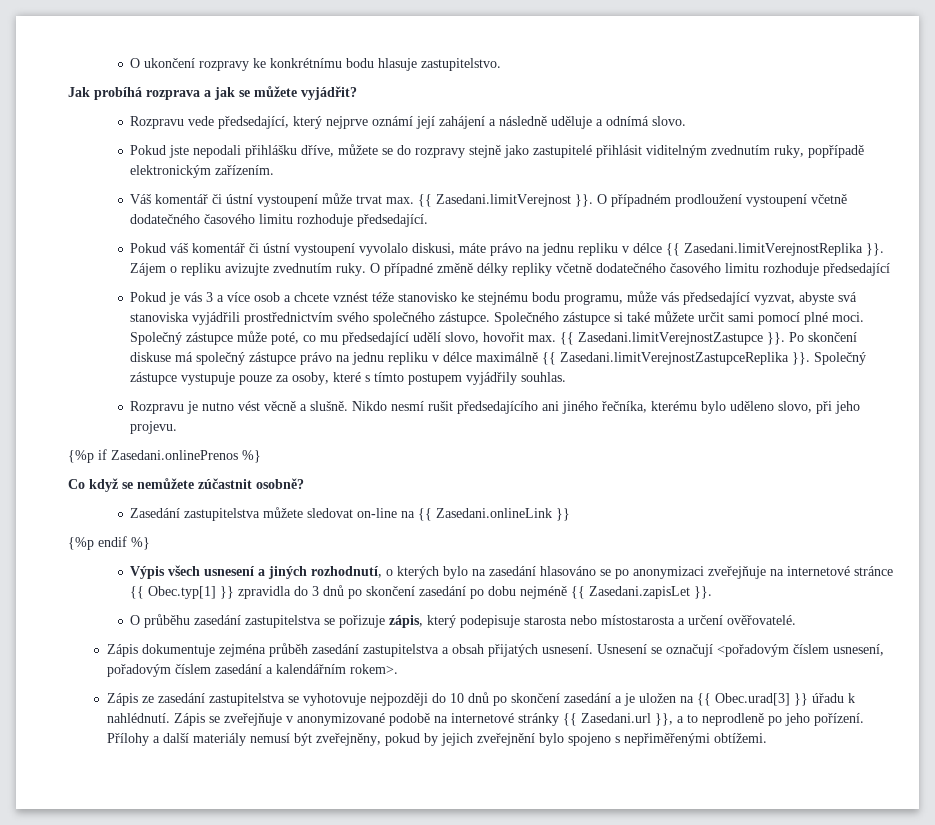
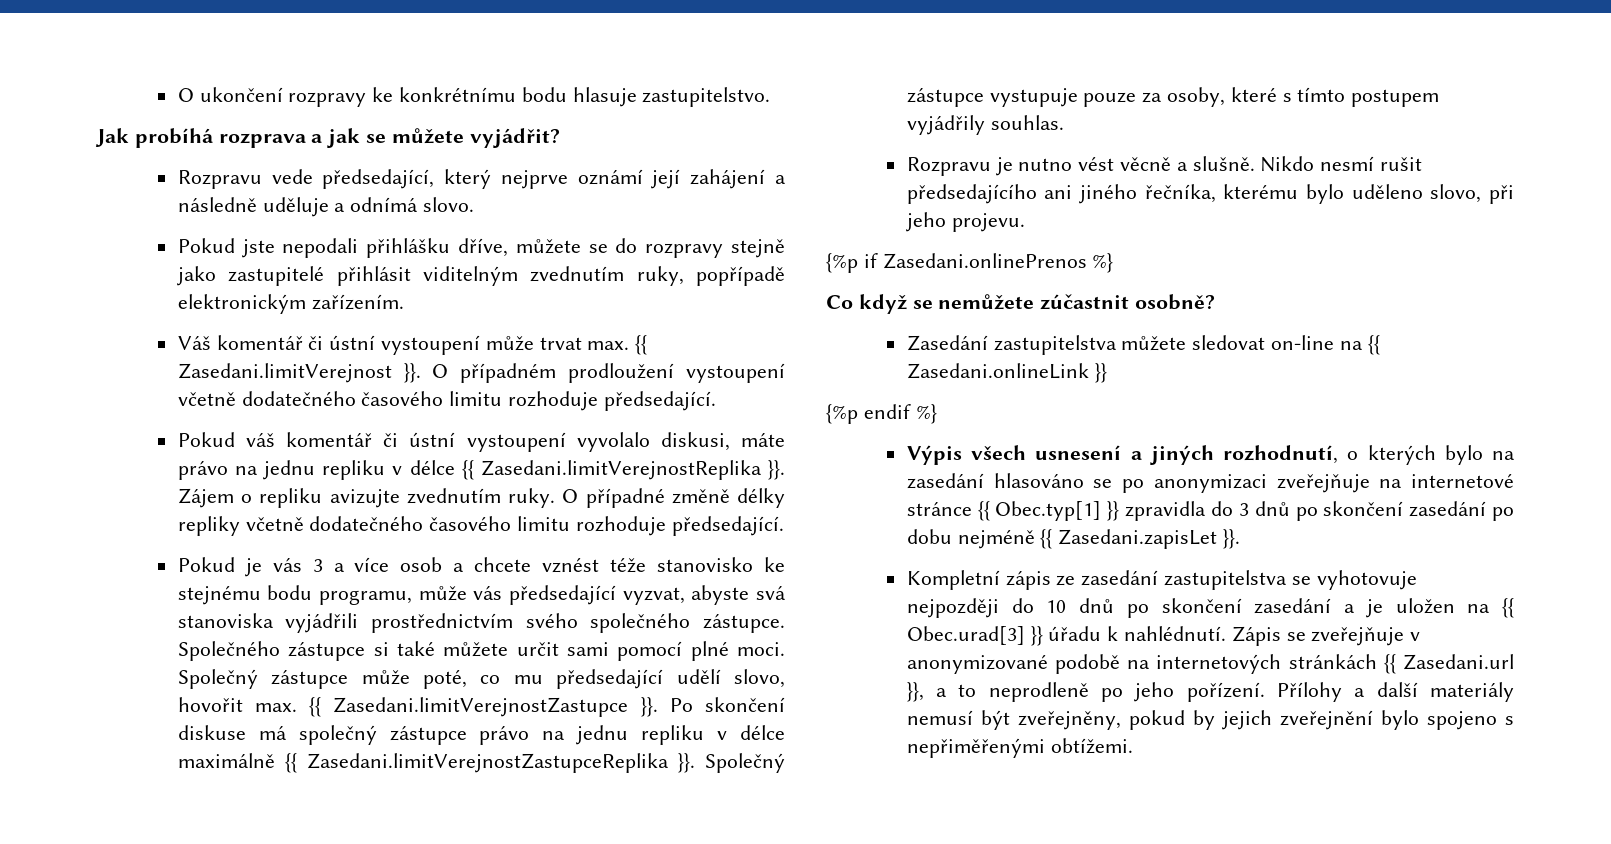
[823,263,891,276] předsedající -> [671,516,784,536] předsedající.
[130,614,797,628] [106,643,884,657] [106,664,398,677] [106,693,138,706] O průběhu zasedání zastupitelstva se pořizuje zápis, který podepisuje starosta nebo místostarosta a určení ověřovatelé. // Zápis dokumentuje zejména průběh zasedání zastupitelstva a obsah přijatých usnesení. Usnesení se označují ˂pořadovým číslem usnesení, pořadovým číslem zasedání a kalendářním rokem˃. // Zápis -> [906,570,1051,590] Kompletní zápis
[450,713,559,726] internetové stránky -> [1156,654,1377,674] internetových stránkách

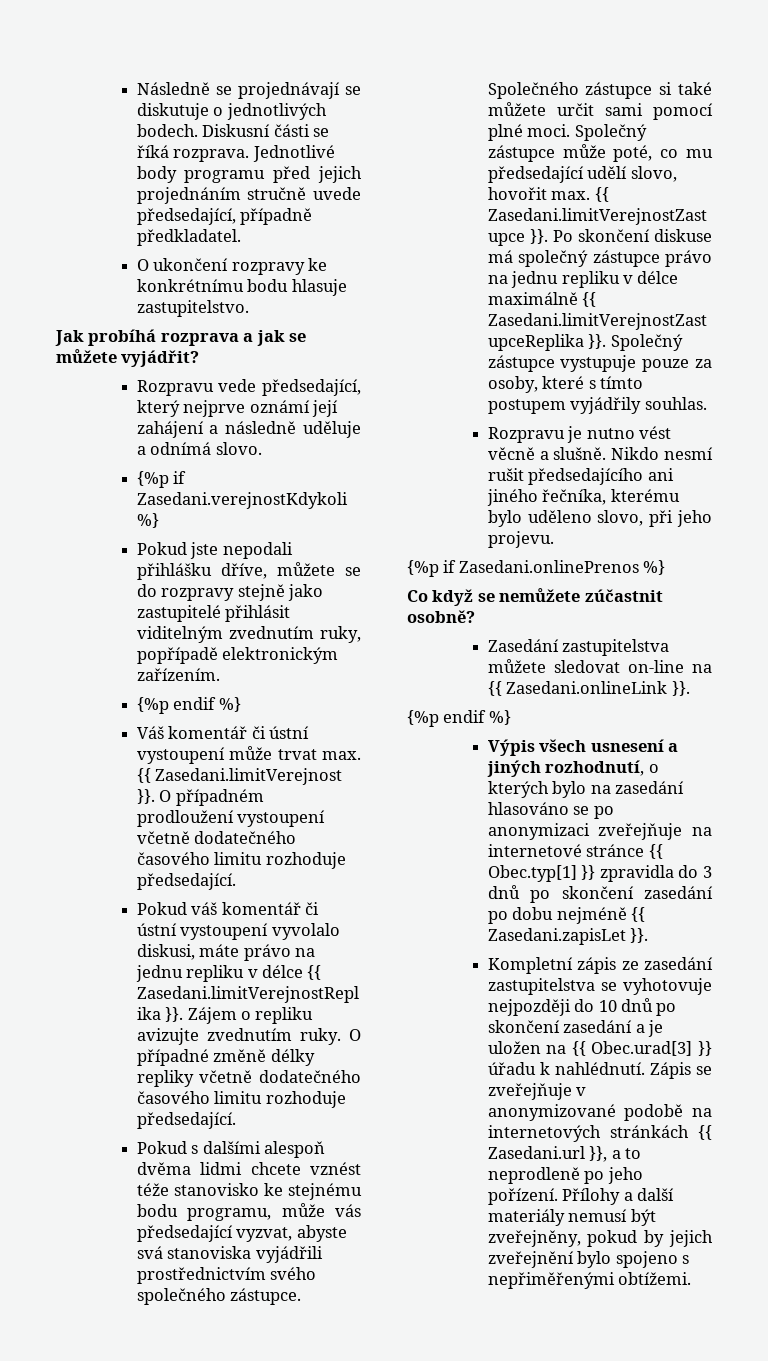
(177, 95) none -> [136,82,361,99] [136,103,327,120] [136,124,330,137] [136,145,335,162] [136,166,362,183] [136,187,361,204] [136,208,313,225] [136,229,241,246] Následně se projednávají se diskutuje o jednotlivých bodech. Diskusní části se říká rozprava. Jednotlivé body programu před jejich projednáním stručně uvede předsedající, případně předkladatel. //
(475, 204) none -> [136,471,187,488] [136,492,348,509] [136,513,159,528] // {%p if Zasedani.verejnostKdykoli %}
(404, 302) none -> [136,697,241,714] // {%p endif %}
[244,557,465,577] je vás 3 a více osob a -> [191,1141,326,1158] [136,1162,243,1175] s dalšími alespoň dvěma lidmi
[1094,363,1107,383] }} -> [671,681,690,696] }}.

